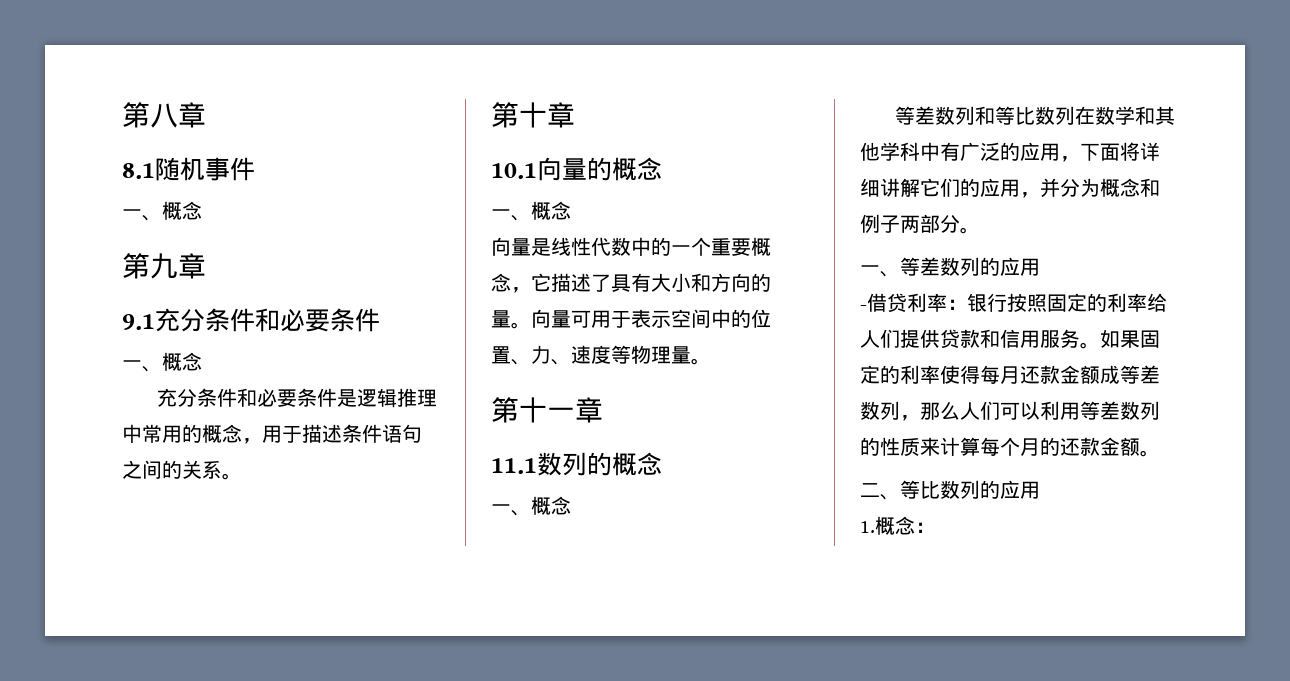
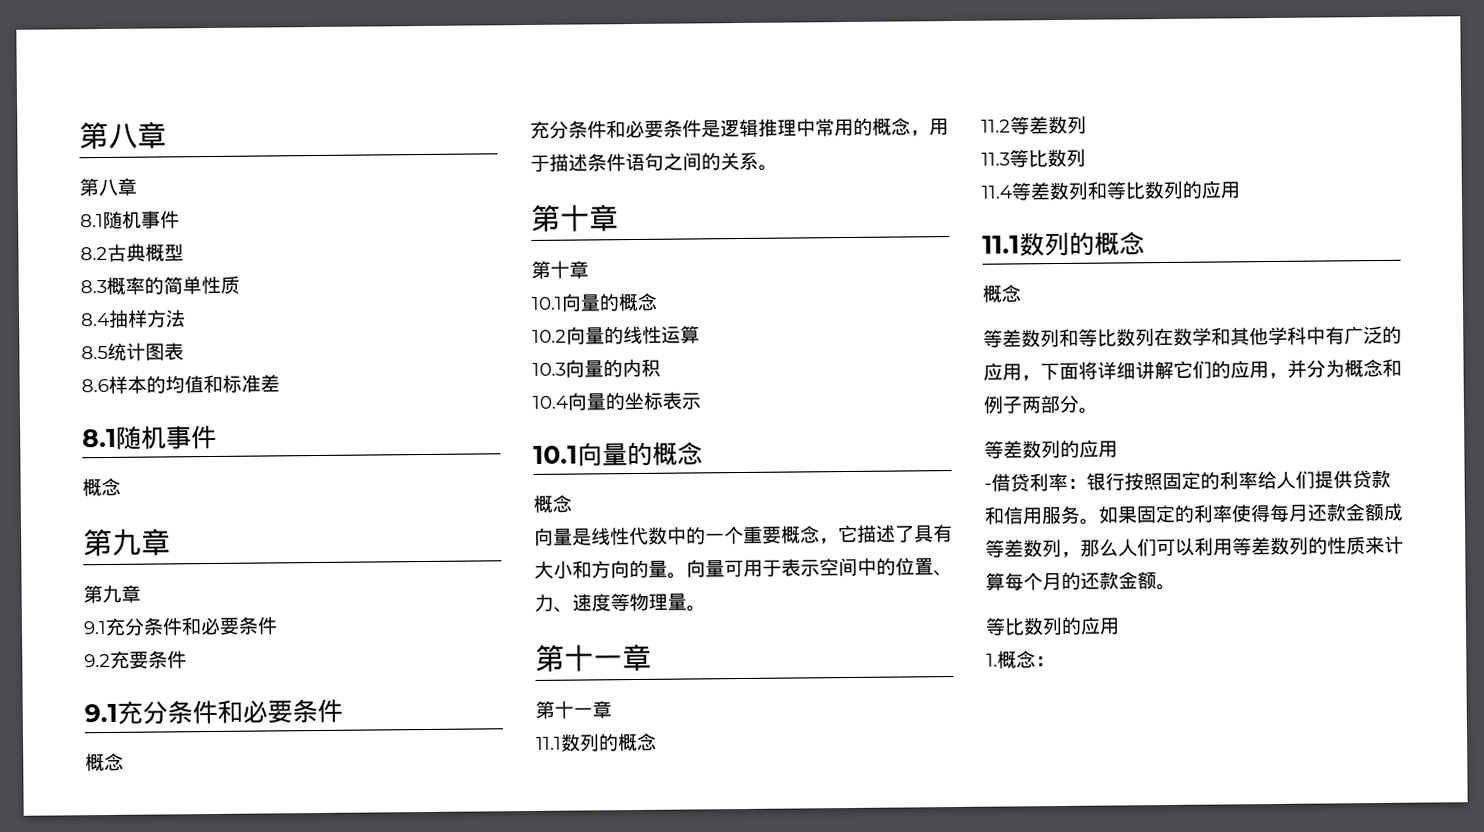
[122,102,206,128] [122,157,255,181] [122,209,162,221] 第八章 // 8.1随机事件 // 一、 -> [79,121,167,150] [79,177,137,197] [80,210,180,230] [80,243,184,262] [80,275,240,295] [81,309,186,328] [81,342,184,361] [81,374,280,394] [82,424,217,450] 第八章 // 第八章 // 8.1随机事件 // 8.2古典概型 // 8.3概率的简单性质 // 8.4抽样方法 // 8.5统计图表 // 8.6样本的均值和标准差 // 8.1随机事件 //
[122,308,380,332] [122,360,162,372] // 9.1充分条件和必要条件 // 一、 -> [83,584,141,604] [83,616,278,637] [84,650,187,669] [84,698,343,725] // 第九章 // 9.1充分条件和必要条件 // 9.2充要条件 // 9.1充分条件和必要条件 //
[491,157,662,181] [491,209,531,221] // 10.1向量的概念 // 一、 -> [531,260,589,279] [531,292,658,312] [532,325,700,345] [532,358,661,378] [532,391,701,411] [533,441,703,467] // 第十章 // 10.1向量的概念 // 10.2向量的线性运算 // 10.3向量的内积 // 10.4向量的坐标表示 // 10.1向量的概念 //
[491,452,662,476] [491,504,531,516] // 11.1数列的概念 // 一、 -> [535,700,612,719] [536,732,657,752] [981,115,1087,135] [981,148,1086,168] [981,180,1240,201] [982,231,1145,257] // 第十一章 // 11.1数列的概念 // 11.2等差数列 // 11.3等比数列 // 11.4等差数列和等比数列的应用 // 11.1数列的概念 //
[860,265,900,277] 一、 -> (1098, 410) none
[860,483,900,500] 二、 -> (1176, 587) none

